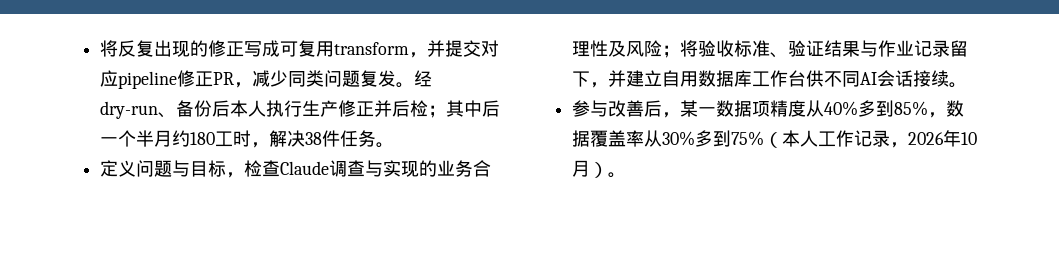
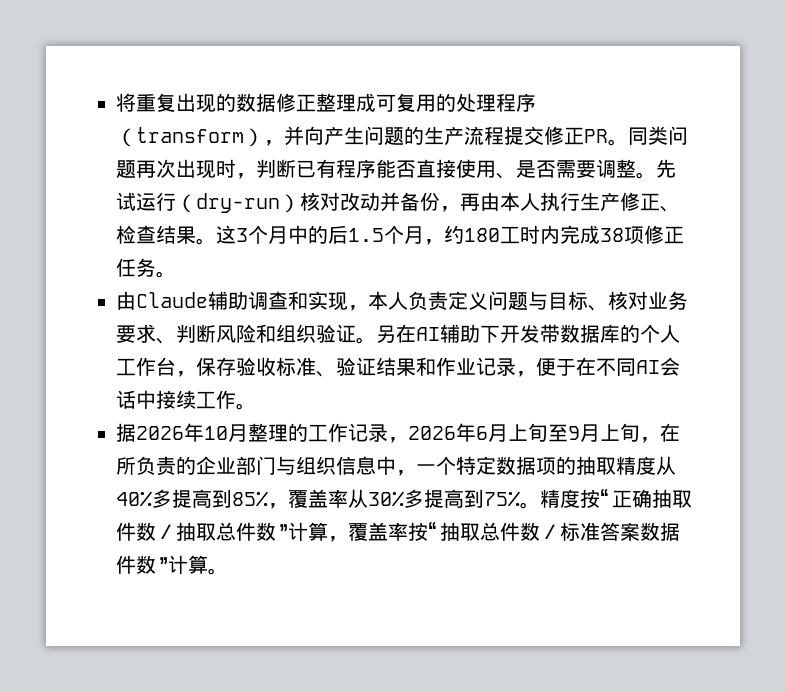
[100,40,137,57] 将反 -> [116,93,156,112] 将重
[208,40,500,58] [100,70,178,89] 修正写成可复用transform，并提交对应pipeline -> [236,93,536,112] [116,126,544,147] 数据修正整理成可复用的处理程序（transform），并向产生问题的生产流程提交
[234,70,289,88] ，减少 -> [608,139,628,146] 。
[360,70,433,88] [100,100,501,119] [100,130,395,148] [100,160,492,178] [572,40,699,58] 复发。经dry-run、备份后本人执行生产修正并后检；其中后一个半月约180工时，解决38件任务。 // 定义问题与目标，检查Claude调查与实现的业务合理性及风险；将 -> [136,159,676,179] [116,192,680,213] [116,225,684,245] [116,258,176,278] [116,291,688,311] [116,324,680,344] [116,357,236,377] 再次出现时，判断已有程序能否直接使用、是否需要调整。先试运行（dry-run）核对改动并备份，再由本人执行生产修正、检查结果。这3个月中的后1.5个月，约180工时内完成38项修正任务。 // 由Claude辅助调查和实现，本人负责定义问题与目标、核对业务要求、判断风险和组织验证。另在AI辅助下开发带数据库的个人工作台，保存
[860,40,879,57] 与 -> [416,357,436,376] 和
[950,40,969,57] [572,70,968,88] [572,100,965,118] [572,130,978,148] [572,160,609,178] 留下，并建立自用数据库工作台供不同AI会话接续。 // 参与改善后，某一数据项精度从40%多到85%，数据覆盖率从30%多到75%（本人工作记录，2026年10月） -> [516,357,680,377] [116,390,256,410] [116,423,680,443] [116,456,676,476] [116,488,692,509] [116,521,680,542] [116,555,208,574] ，便于在不同AI会话中接续工作。 // 据2026年10月整理的工作记录，2026年6月上旬至9月上旬，在所负责的企业部门与组织信息中，一个特定数据项的抽取精度从40%多提高到85%，覆盖率从30%多提高到75%。精度按“正确抽取件数／抽取总件数”计算，覆盖率按“抽取总件数／标准答案数据件数”计算

